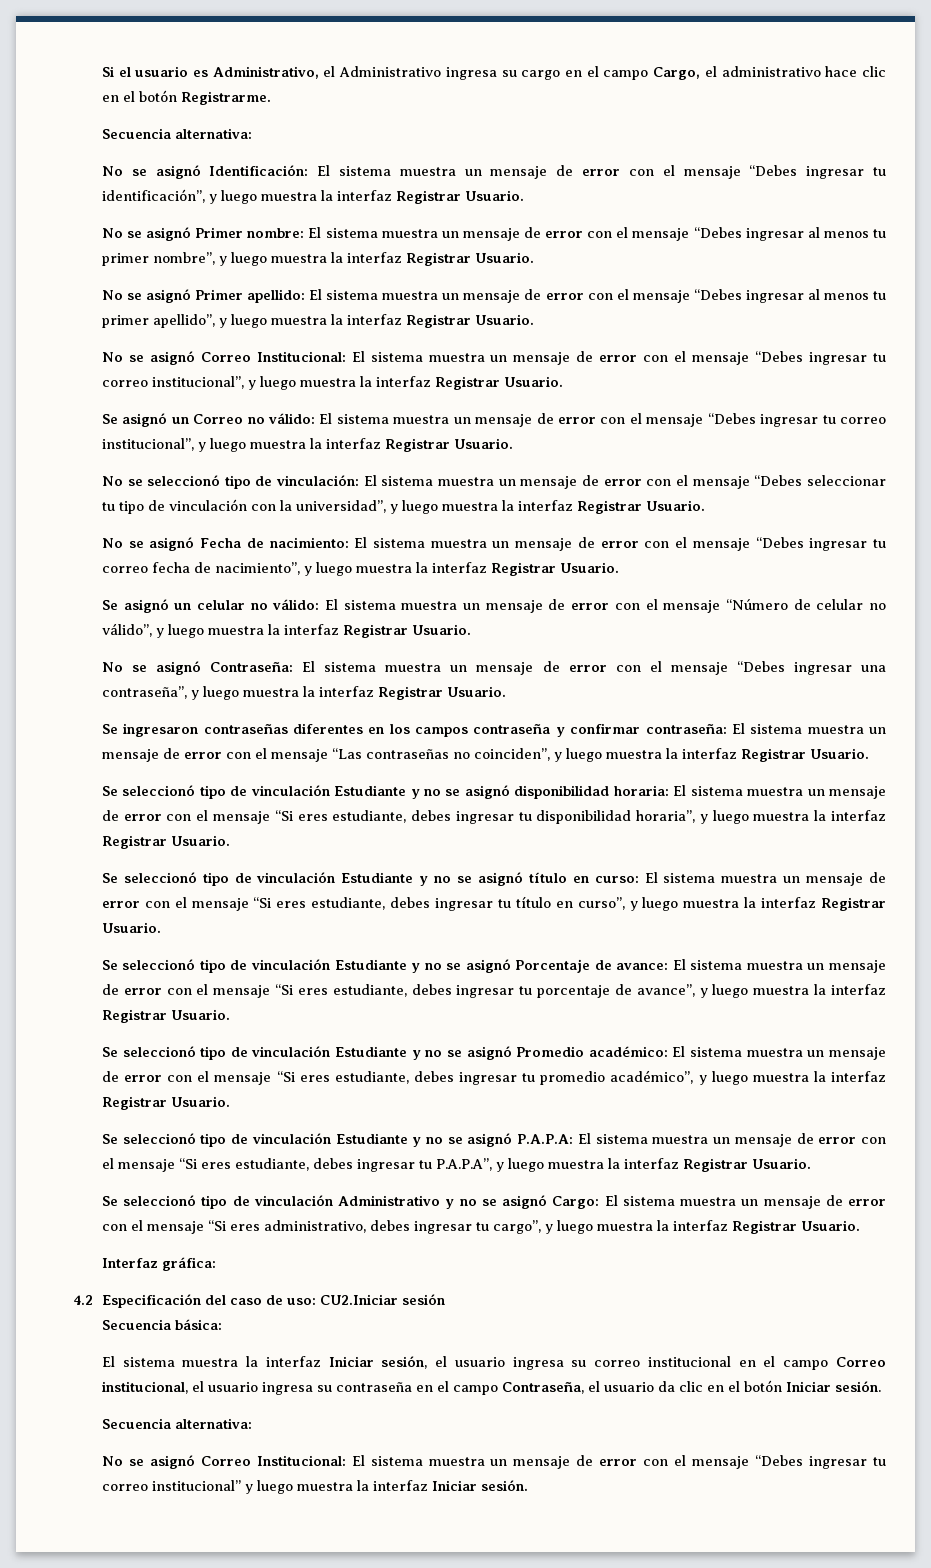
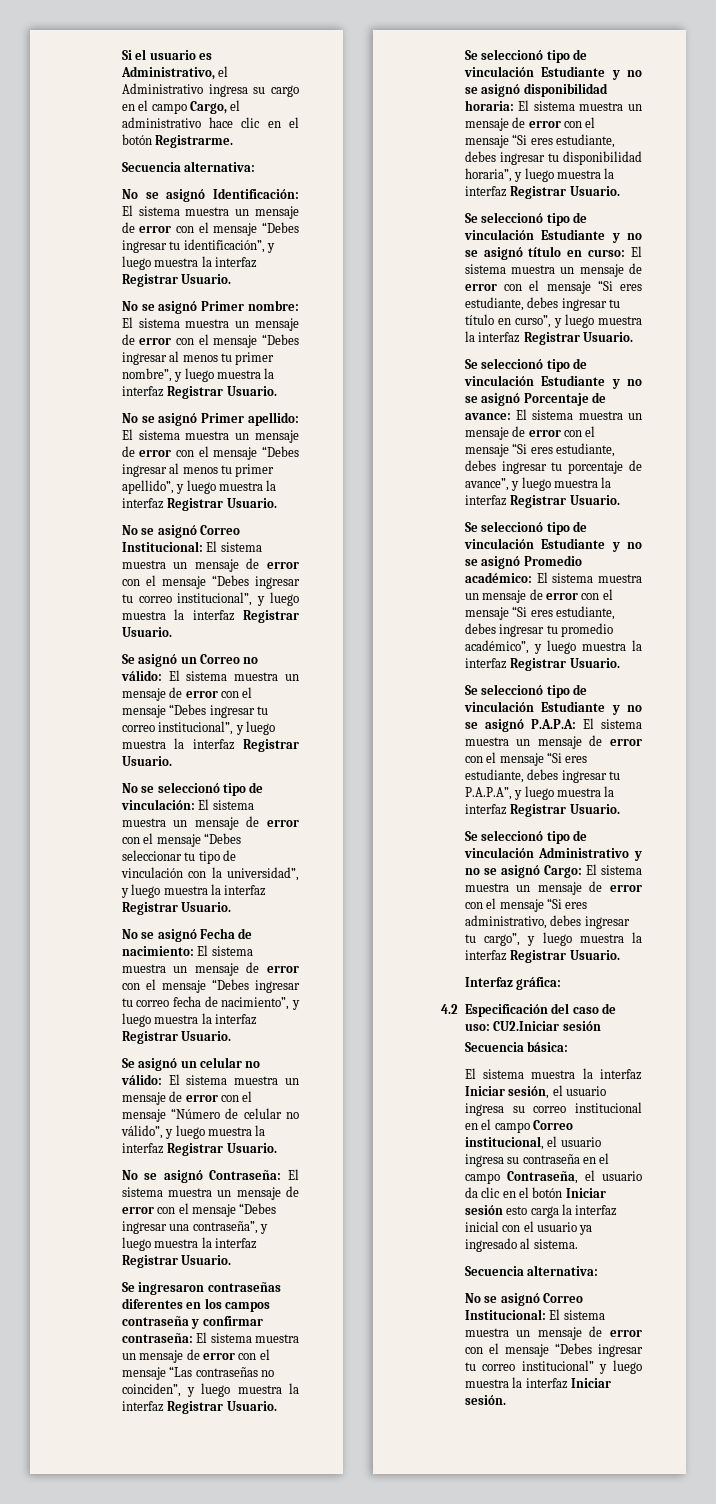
[834,1381,881,1392] sesión. -> [464,1204,618,1218] [464,1221,593,1235] [464,1238,578,1252] sesión esto carga la interfaz inicial con el usuario ya ingresado al sistema.

